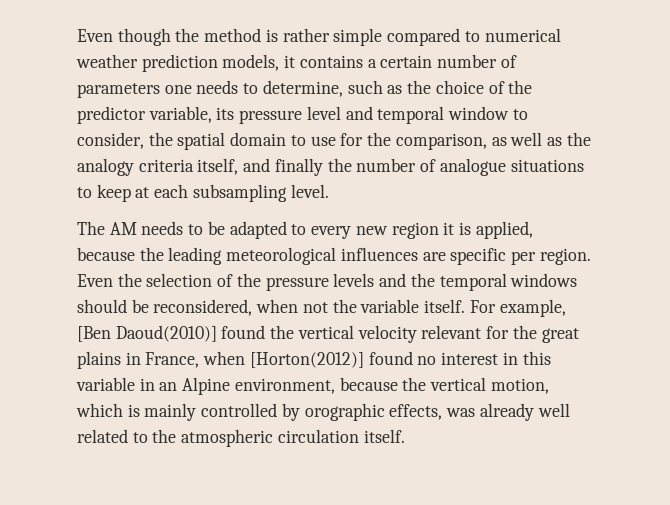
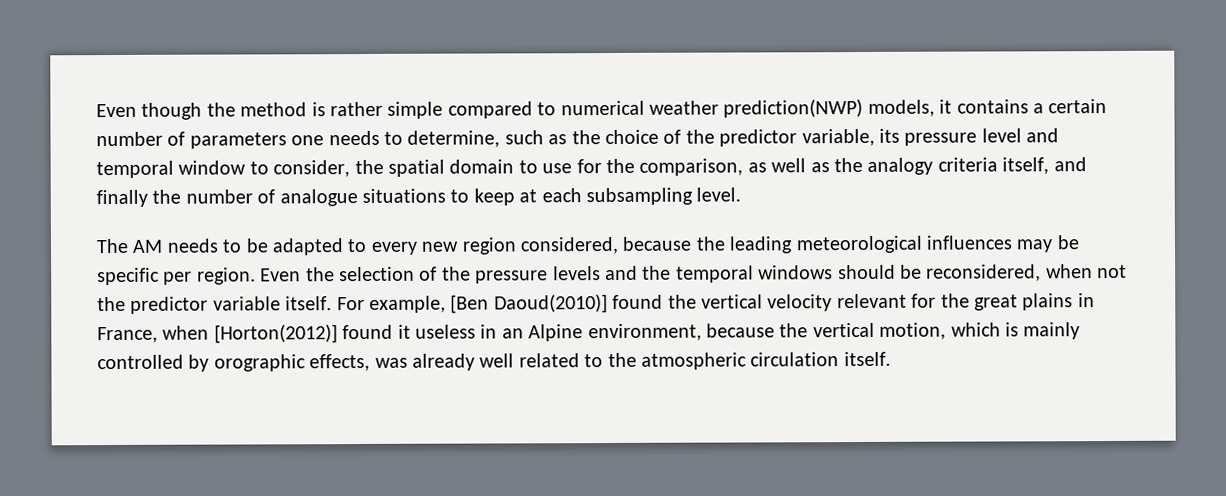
[141,54,218,72] prediction -> [723,98,864,118] prediction(NWP)
[443,221,533,239] it is applied, -> [520,236,619,255] considered,
[422,252,446,261] are -> [1016,235,1080,253] may be
(357, 306) none -> [130,296,209,314] predictor
[417,351,551,365] [76,377,135,391] no interest in this variable -> [397,324,476,339] it useless

